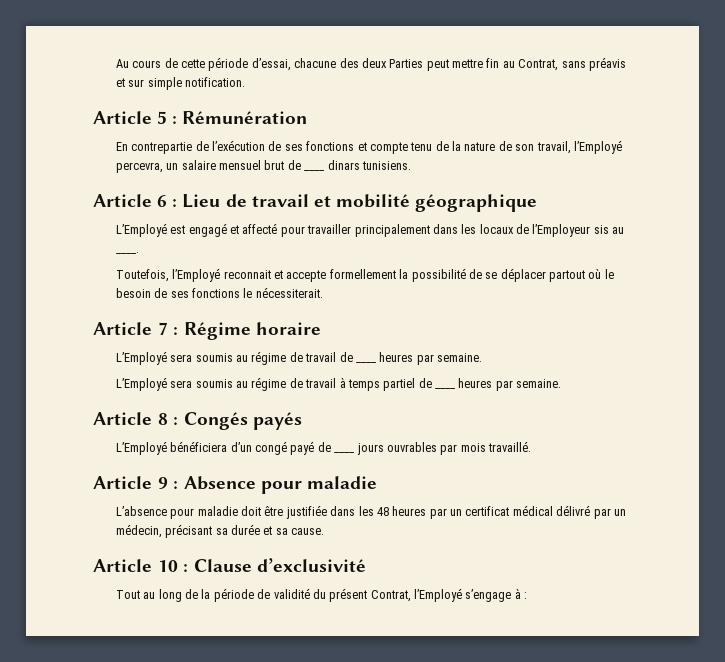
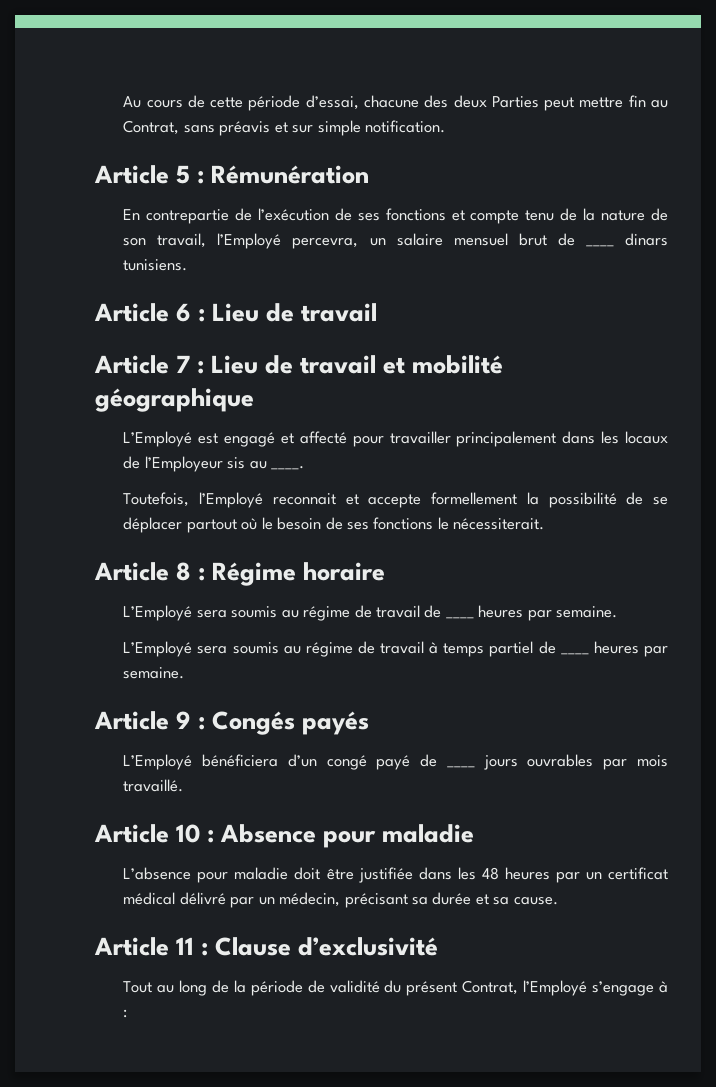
(309, 200) none -> [94,355,377,374] // Article 7 : Lieu de travail
[158,322,169,335] 7 -> [176,562,192,581] 8
[158,413,169,425] 8 -> [176,711,192,729] 9
[158,477,169,489] 9 -> [176,824,201,843] 10
[158,560,179,572] 10 -> [176,937,195,955] 11

